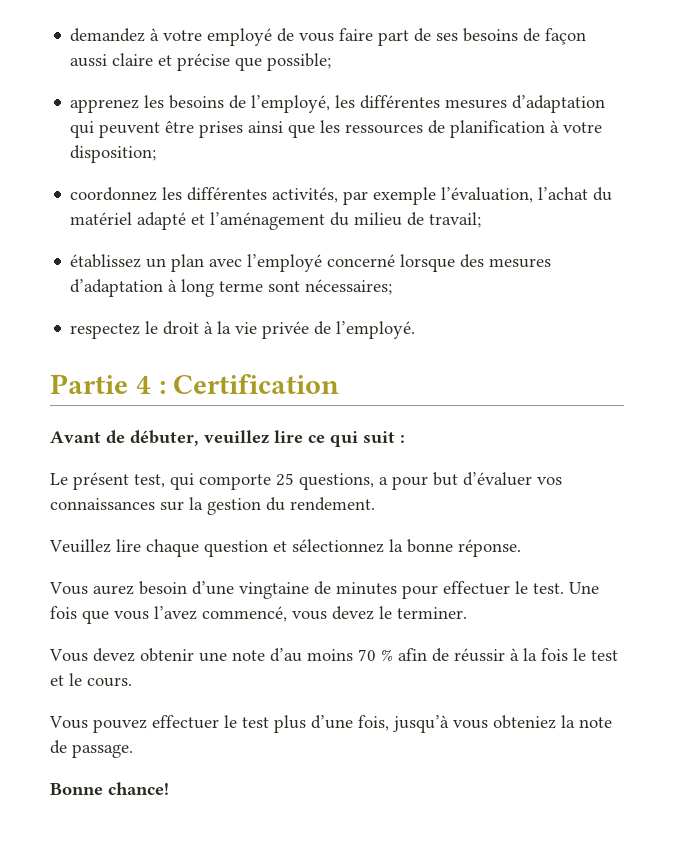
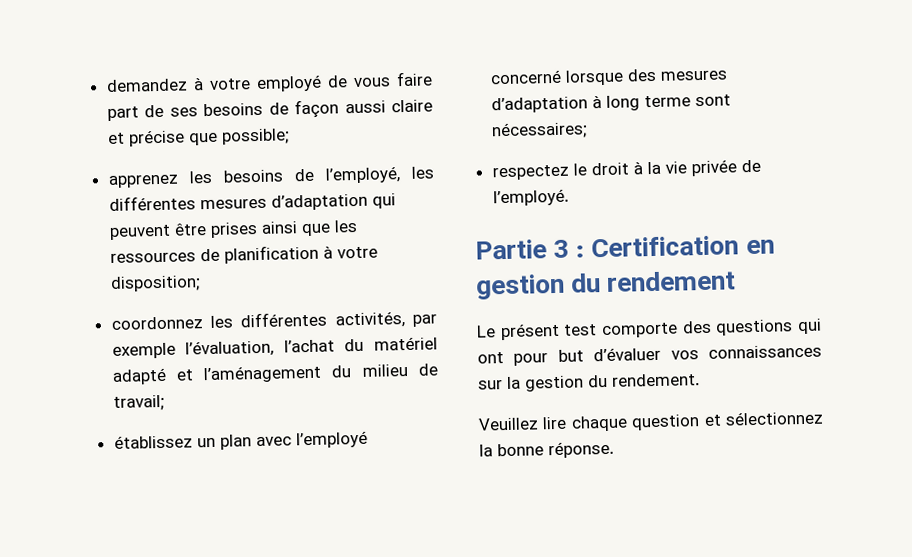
[135,376,151,394] 4 -> [553,239,570,259] 3
[50,430,405,447] [50,472,388,490] // Avant de débuter, veuillez lire ce qui suit : // Le présent test, qui comporte 25 questions, a -> [745,239,775,255] [475,270,737,300] [476,318,822,341] [477,352,504,364] en gestion du rendement // Le présent test comporte des questions qui ont
[49,581,599,599] [50,606,467,624] [49,648,618,662] [50,673,132,687] [49,715,612,733] [50,740,133,758] [50,782,169,795] // Vous aurez besoin d’une vingtaine de minutes pour effectuer le test. Une fois que vous l’avez commencé, vous devez le terminer. // Vous devez obtenir une note d’au moins 70 % afin de réussir à la fois le test et le cours. // Vous pouvez effectuer le test plus d’une fois, jusqu’à vous obteniez la note de passage. // Bonne chance! -> (614, 449) none

